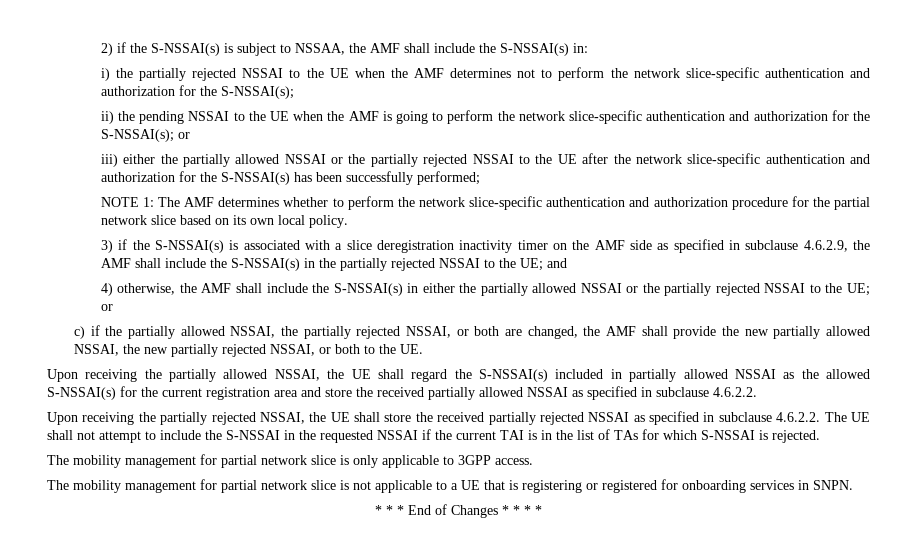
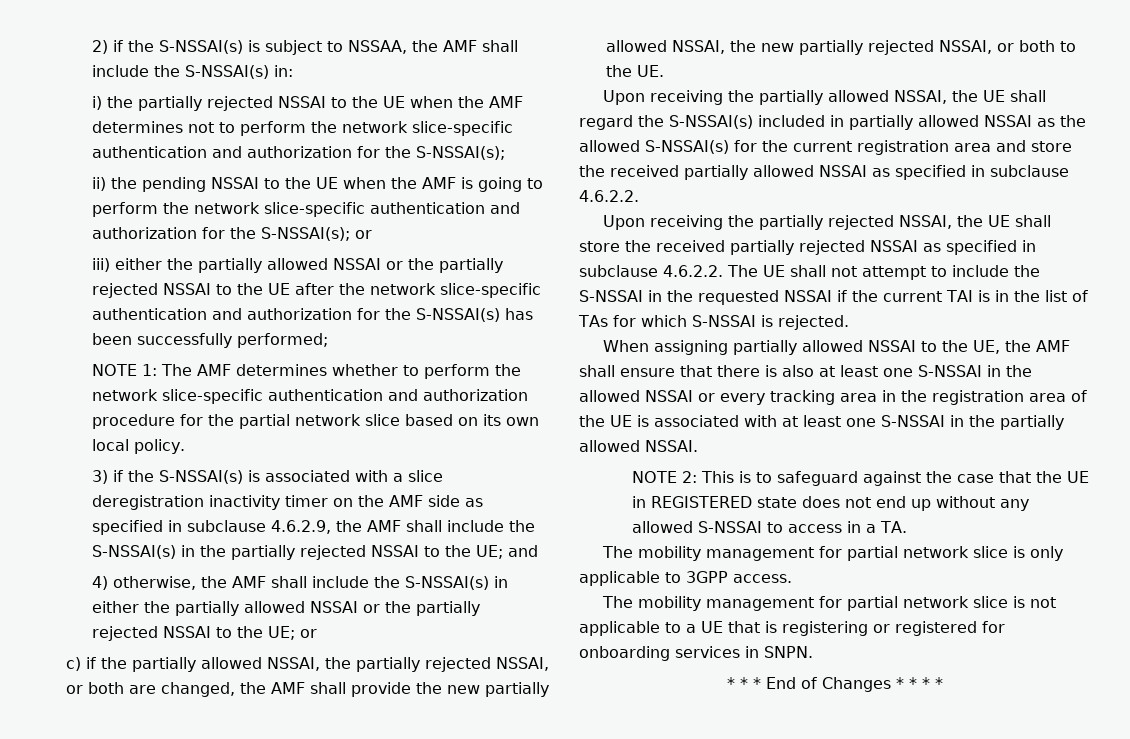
(820, 436) none -> [602,340,1070,355] [579,365,1032,377] [579,390,1087,405] [579,415,1064,430] [579,440,698,452] [632,471,1090,486] [632,496,1030,511] [632,521,908,533] // When assigning partially allowed NSSAI to the UE, the AMF shall ensure that there is also at least one S-NSSAI in the allowed NSSAI or every tracking area in the registration area of the UE is associated with at least one S-NSSAI in the partially allowed NSSAI. // NOTE 2: This is to safeguard against the case that the UE in REGISTERED state does not end up without any allowed S-NSSAI to access in a TA.

